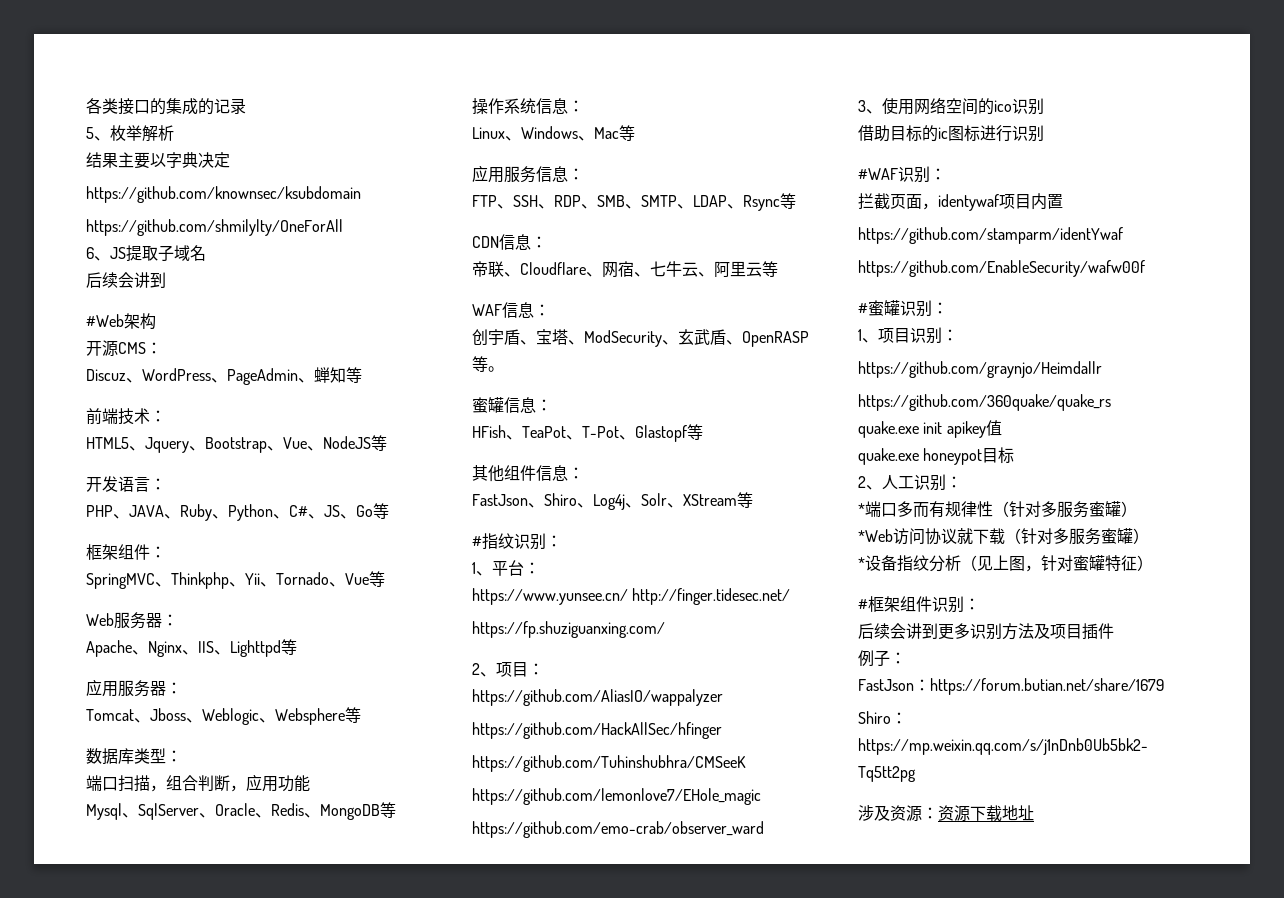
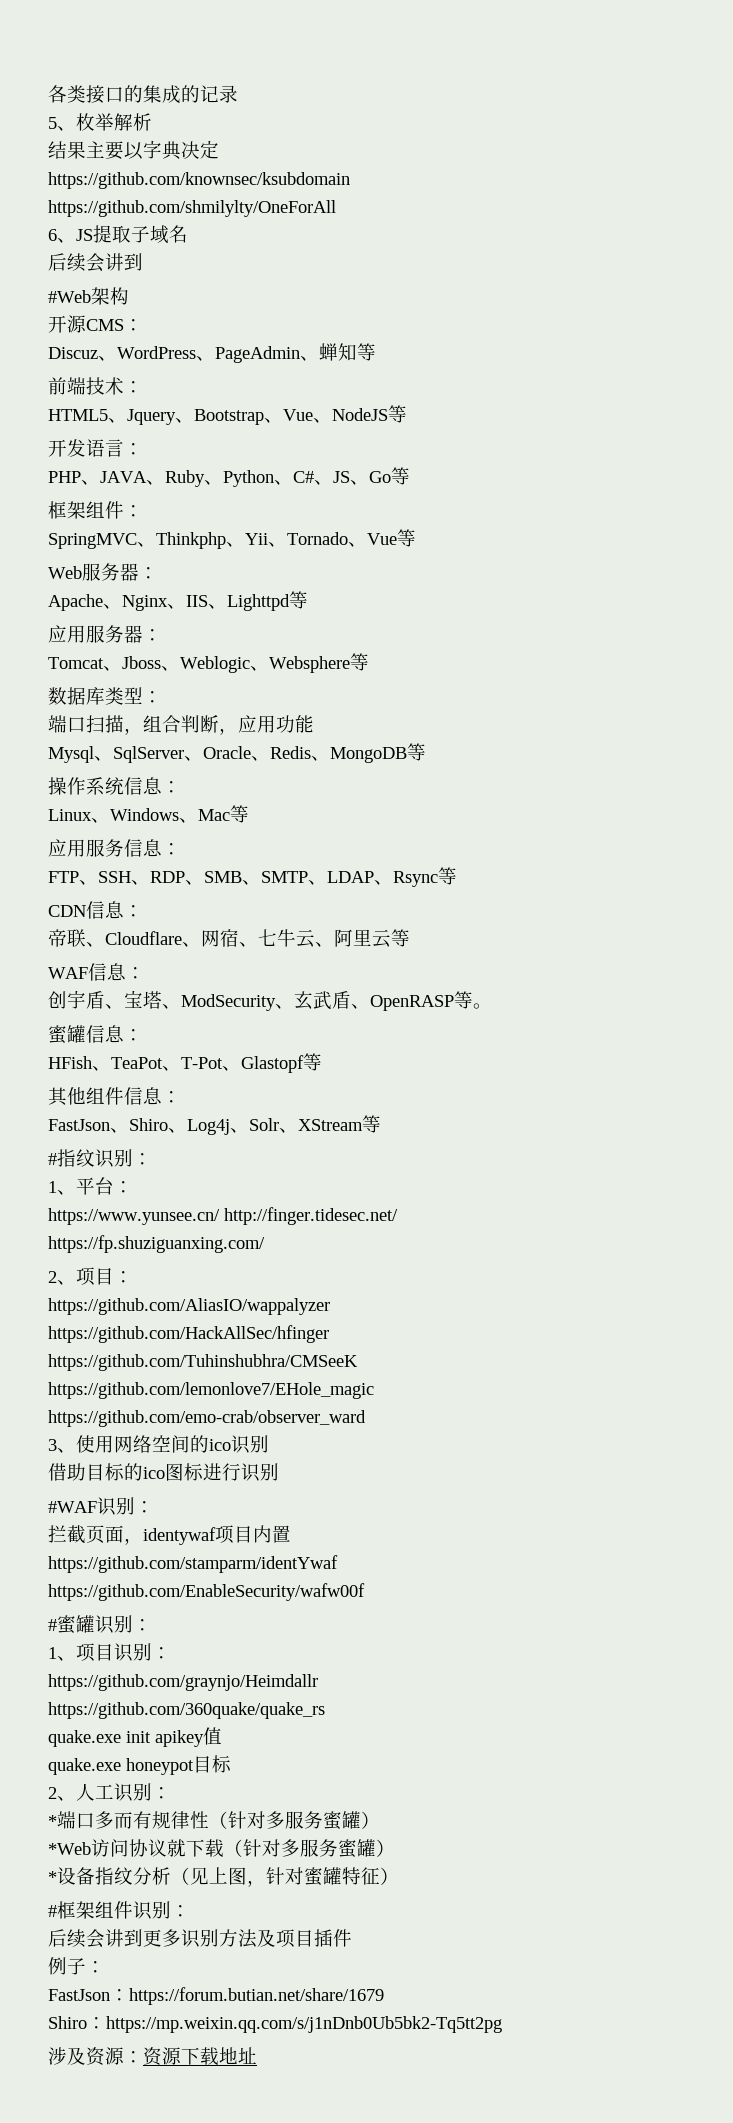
[938,127,948,139] ic -> [143,1467,165,1479] ico

